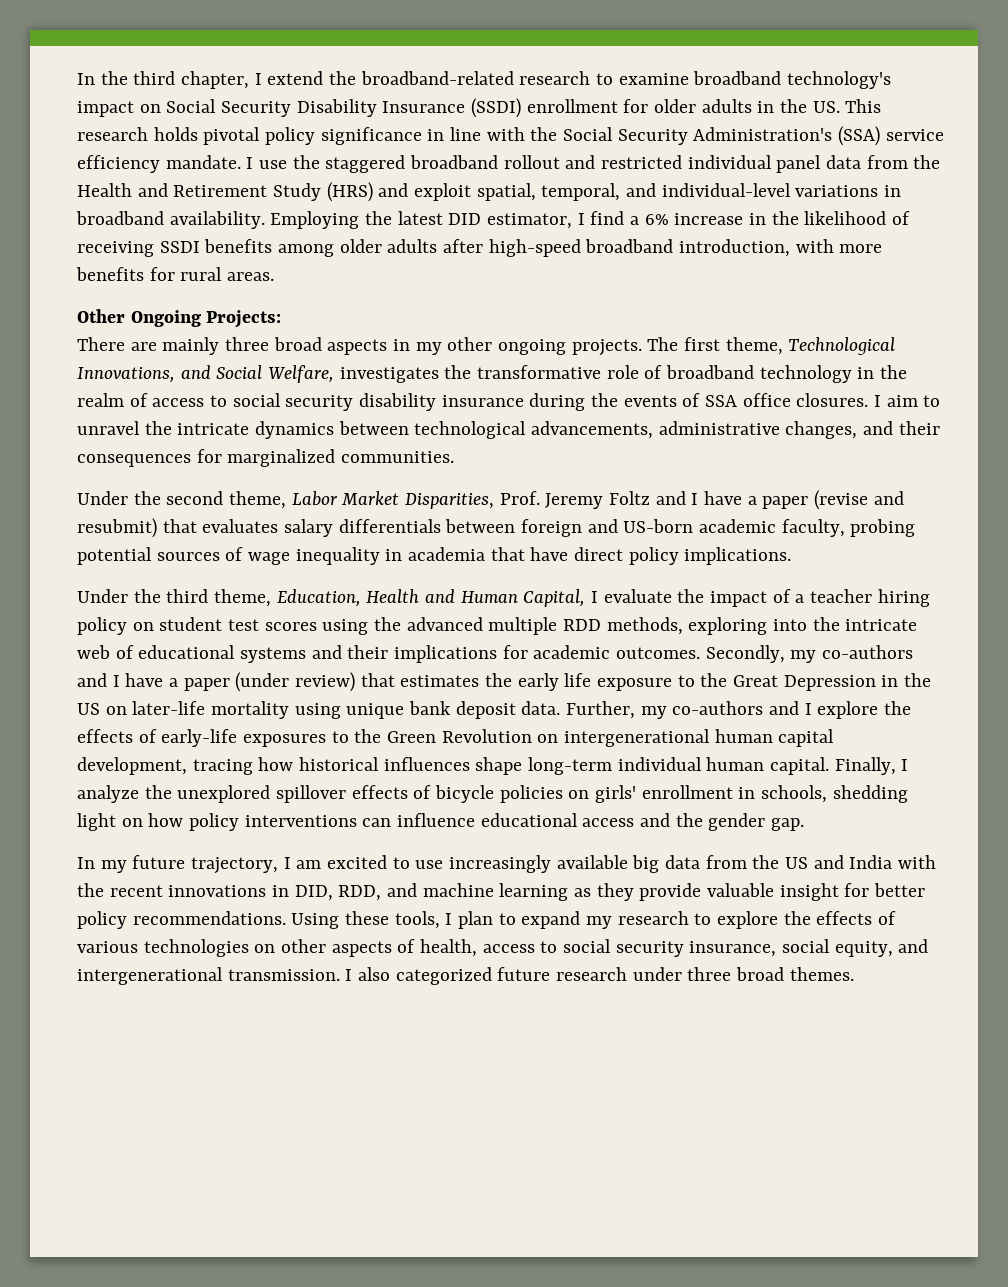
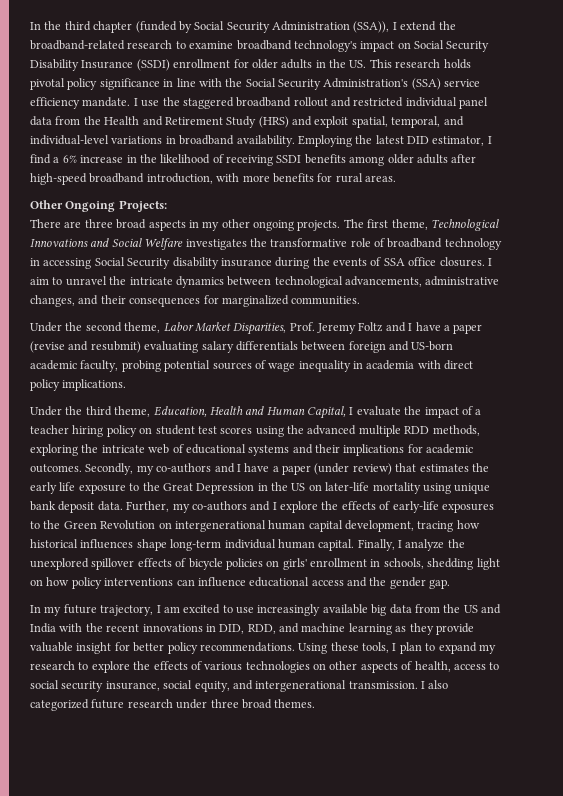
[181,71,250,89] chapter, -> [93,21,390,33] chapter (funded by Social Security Administration (SSA)),
[162,337,220,355] mainly -> (82, 224) none
[77,367,175,383] Innovations, -> [30,238,88,247] Innovations
[268,365,335,383] Welfare, -> [144,238,184,250] Welfare
[880,365,908,379] [77,393,354,411] the realm of access to social security -> [43,257,171,269] accessing Social Security
[162,519,279,533] that evaluates -> [144,341,199,353] evaluating
[490,547,569,561] that have -> [417,360,441,369] with
[773,619,808,631] into -> (78, 450) none

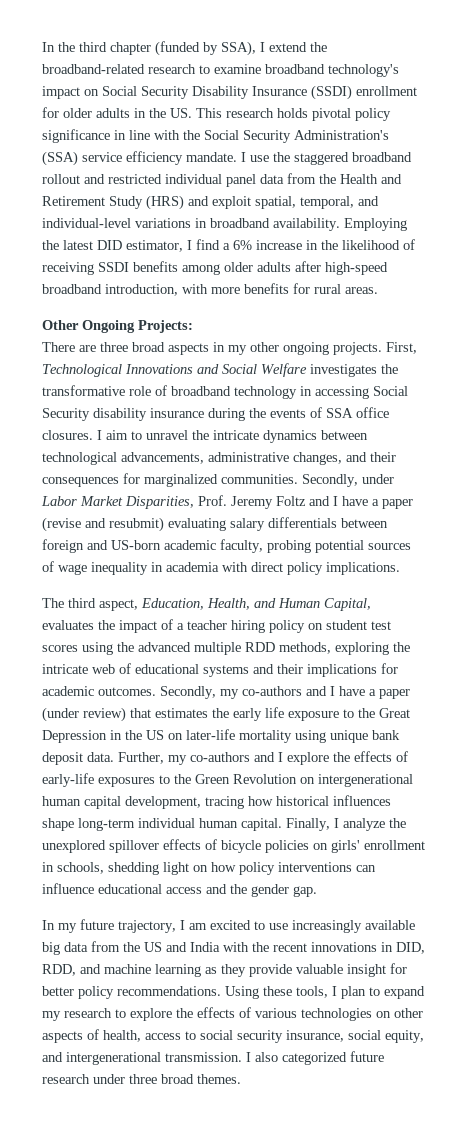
[194,21,390,33] Social Security Administration (SSA)), -> [221,41,256,56] SSA),
[343,219,428,230] The first theme, -> [386,342,417,354] First,
[30,322,161,333] // Under the second theme, -> [302,474,394,487] Secondly, under
[30,406,243,417] Under the third theme, Education, Health -> [42,598,250,611] The third aspect, Education, Health,
[349,406,401,416] I evaluate -> [42,620,94,630] evaluates

